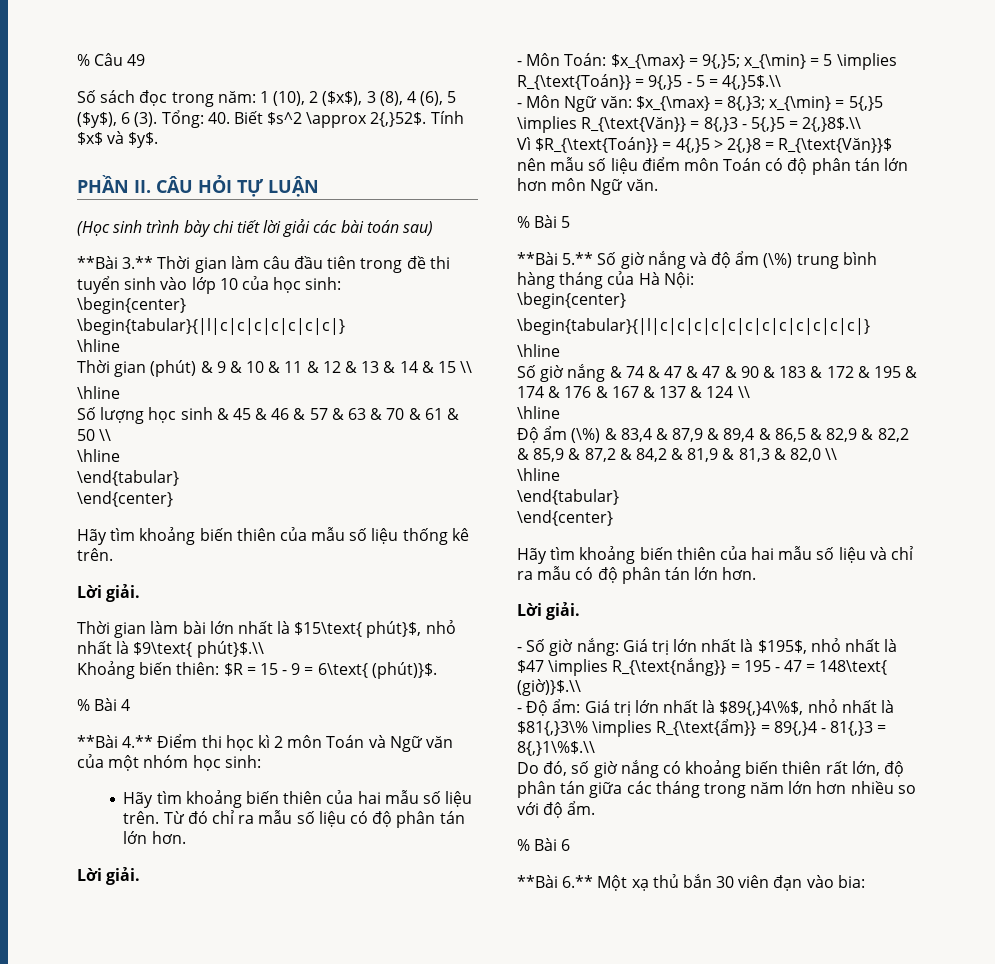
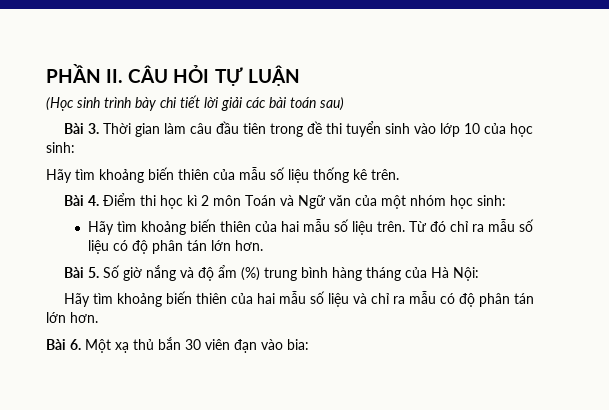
[77,53,146,66] [77,90,457,107] [77,110,464,128] [77,131,159,148] % Câu 49 // Số sách đọc trong năm: 1 (10), 2 ($x$), 3 (8), 4 (6), 5 ($y$), 6 (3). Tổng: 40. Biết $s^2 \approx 2{,}52$. Tính $x$ và $y$. // -> (46, 73) none
[77,256,154,269] **Bài 3.** -> [64,123,100,134] Bài 3.
[77,297,186,314] [77,318,345,335] [77,339,120,352] [77,360,473,377] [77,386,120,399] [77,407,459,424] [77,429,112,441] [77,449,120,462] [77,470,179,486] [77,491,173,507] // \begin{center} // \begin{tabular}{|l|c|c|c|c|c|c|c|} // \hline // Thời gian (phút) & 9 & 10 & 11 & 12 & 13 & 14 & 15 \\ // \hline // Số lượng học sinh & 45 & 46 & 57 & 63 & 70 & 61 & 50 \\ // \hline // \end{tabular} // \end{center} -> (75, 147) none
[77,584,141,602] [77,620,456,638] [77,641,264,658] [77,661,437,679] [77,698,131,711] [77,735,154,748] Lời giải. // Thời gian làm bài lớn nhất là $15\text{ phút}$, nhỏ nhất là $9\text{ phút}$.\\ // Khoảng biến thiên: $R = 15 - 9 = 6\text{ (phút)}$. // % Bài 4 // **Bài 4.** -> [64,195,100,206] Bài 4.
[77,867,141,885] [517,53,897,70] [517,74,782,90] [517,95,883,112] [517,116,862,133] [517,137,893,153] [517,157,909,175] [517,178,658,195] [517,215,571,228] [517,252,594,265] Lời giải. // - Môn Toán: $x_{\max} = 9{,}5; x_{\min} = 5 \implies R_{\text{Toán}} = 9{,}5 - 5 = 4{,}5$.\\ // - Môn Ngữ văn: $x_{\max} = 8{,}3; x_{\min} = 5{,}5 \implies R_{\text{Văn}} = 8{,}3 - 5{,}5 = 2{,}8$.\\ // Vì $R_{\text{Toán}} = 4{,}5 > 2{,}8 = R_{\text{Văn}}$ nên mẫu số liệu điểm môn Toán có độ phân tán lớn hơn môn Ngữ văn. // % Bài 5 // **Bài 5.** -> [64,267,100,278] Bài 5.
[763,253,793,268] (\%) -> [241,267,261,281] (%)
[517,292,626,309] [517,318,870,335] [517,344,560,357] [517,364,918,382] [517,386,750,398] [517,406,560,419] [517,426,909,443] [517,448,838,462] [517,468,560,481] [517,489,619,505] [517,510,613,526] // \begin{center} // \begin{tabular}{|l|c|c|c|c|c|c|c|c|c|c|c|c|} // \hline // Số giờ nắng & 74 & 47 & 47 & 90 & 183 & 172 & 195 & 174 & 176 & 167 & 137 & 124 \\ // \hline // Độ ẩm (\%) & 83,4 & 87,9 & 89,4 & 86,5 & 82,9 & 82,2 & 85,9 & 87,2 & 84,2 & 81,9 & 81,3 & 82,0 \\ // \hline // \end{tabular} // \end{center} -> (480, 274) none
[517,602,581,620] [517,638,898,656] [517,658,888,676] [517,679,581,696] [517,699,895,716] [517,719,887,737] [517,741,595,756] [517,760,905,778] [517,781,916,798] [517,801,596,818] [517,838,571,851] [517,875,594,888] Lời giải. // - Số giờ nắng: Giá trị lớn nhất là $195$, nhỏ nhất là $47 \implies R_{\text{nắng}} = 195 - 47 = 148\text{ (giờ)}$.\\ // - Độ ẩm: Giá trị lớn nhất là $89{,}4\%$, nhỏ nhất là $81{,}3\% \implies R_{\text{ẩm}} = 89{,}4 - 81{,}3 = 8{,}1\%$.\\ // Do đó, số giờ nắng có khoảng biến thiên rất lớn, độ phân tán giữa các tháng trong năm lớn hơn nhiều so với độ ẩm. // % Bài 6 // **Bài 6.** -> [46,339,81,350] Bài 6.

